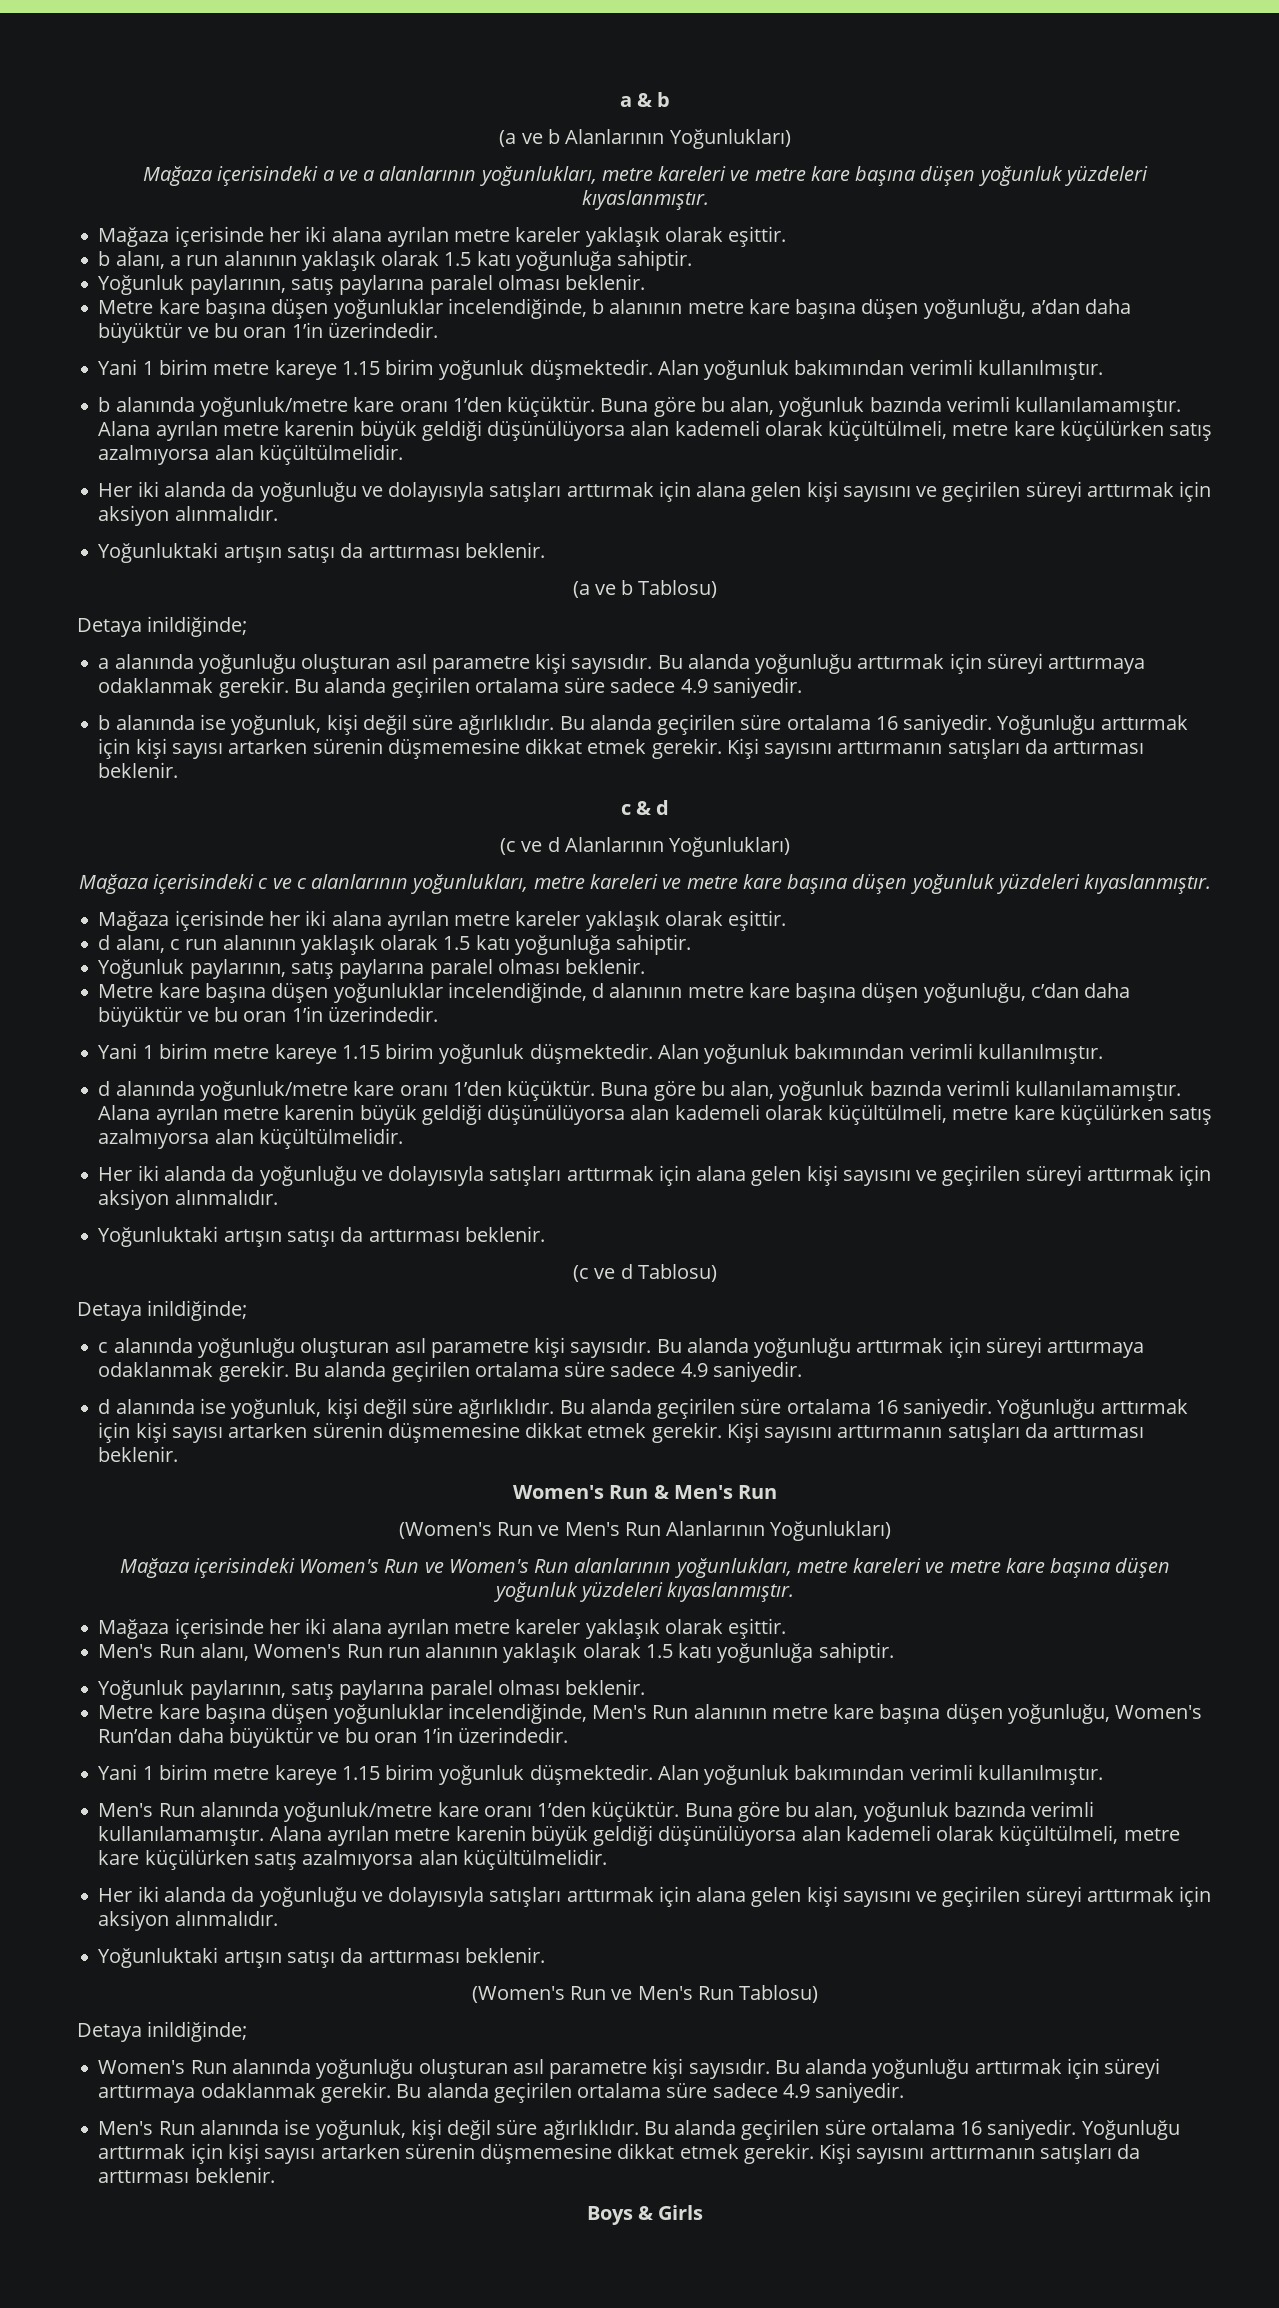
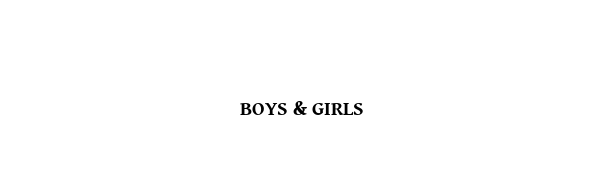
[619,92,671,107] [499,129,791,149] [143,166,1148,186] [581,190,709,210] [98,226,787,247] [98,250,693,271] [98,274,646,295] [98,298,1132,319] [98,322,438,343] [98,359,1103,380] [98,396,1182,417] [98,420,1213,441] [98,444,403,465] [98,481,1212,502] [98,505,278,526] [98,542,545,563] [572,580,718,598] [77,616,248,637] [98,653,1146,674] [98,677,802,698] [98,714,1188,735] [98,738,1145,759] [98,762,179,778] [620,800,670,815] [499,837,791,857] [78,874,1212,894] [98,910,787,931] [98,934,692,955] [98,958,646,979] [98,982,1131,1003] [98,1006,438,1027] [98,1043,1103,1064] [98,1080,1182,1101] [98,1104,1213,1125] [98,1128,403,1149] [98,1165,1212,1186] [98,1189,278,1210] [98,1226,545,1247] [573,1264,717,1282] [77,1300,248,1321] [98,1337,1145,1358] [98,1361,802,1382] [98,1398,1188,1419] [98,1422,1145,1443] [98,1446,179,1462] [512,1485,778,1499] [398,1521,892,1541] [119,1558,1171,1578] [493,1582,795,1602] [98,1618,787,1639] [98,1642,894,1663] [98,1679,646,1700] [98,1703,1203,1724] [98,1727,569,1748] [98,1764,1103,1785] [98,1801,1095,1822] [98,1825,1180,1846] [98,1849,607,1870] [98,1886,1212,1907] [98,1910,278,1931] [98,1947,545,1968] [471,1985,819,2003] [77,2021,248,2042] [98,2058,1161,2079] [98,2082,905,2103] [98,2119,1180,2140] [98,2143,1141,2164] [98,2167,275,2183] [586,2205,704,2225] a & b // (a ve b Alanlarının Yoğunlukları) // Mağaza içerisindeki a ve a alanlarının yoğunlukları, metre kareleri ve metre kare başına düşen yoğunluk yüzdeleri kıyaslanmıştır. // Mağaza içerisinde her iki alana ayrılan metre kareler yaklaşık olarak eşittir. // b alanı, a run alanının yaklaşık olarak 1.5 katı yoğunluğa sahiptir. // Yoğunluk paylarının, satış paylarına paralel olması beklenir. // Metre kare başına düşen yoğunluklar incelendiğinde, b alanının metre kare başına düşen yoğunluğu, a’dan daha büyüktür ve bu oran 1’in üzerindedir. // Yani 1 birim metre kareye 1.15 birim yoğunluk düşmektedir. Alan yoğunluk bakımından verimli kullanılmıştır. // b alanında yoğunluk/metre kare oranı 1’den küçüktür. Buna göre bu alan, yoğunluk bazında verimli kullanılamamıştır. Alana ayrılan metre karenin büyük geldiği düşünülüyorsa alan kademeli olarak küçültülmeli, metre kare küçülürken satış azalmıyorsa alan küçültülmelidir. // Her iki alanda da yoğunluğu ve dolayısıyla satışları arttırmak için alana gelen kişi sayısını ve geçirilen süreyi arttırmak için aksiyon alınmalıdır. // Yoğunluktaki artışın satışı da arttırması beklenir. // (a ve b Tablosu) // Detaya inildiğinde; // a alanında yoğunluğu oluşturan asıl parametre kişi sayısıdır. Bu alanda yoğunluğu arttırmak için süreyi arttırmaya odaklanmak gerekir. Bu alanda geçirilen ortalama süre sadece 4.9 saniyedir. // b alanında ise yoğunluk, kişi değil süre ağırlıklıdır. Bu alanda geçirilen süre ortalama 16 saniyedir. Yoğunluğu arttırmak için kişi sayısı artarken sürenin düşmemesine dikkat etmek gerekir. Kişi sayısını arttırmanın satışları da arttırması beklenir. // c & d // (c ve d Alanlarının Yoğunlukları) // Mağaza içerisindeki c ve c alanlarının yoğunlukları, metre kareleri ve metre kare başına düşen yoğunluk yüzdeleri kıyaslanmıştır. // Mağaza içerisinde her iki alana ayrılan metre kareler yaklaşık olarak eşittir. // d alanı, c run alanının yaklaşık olarak 1.5 katı yoğunluğa sahiptir. // Yoğunluk paylarının, satış paylarına paralel olması beklenir. // Metre kare başına düşen yoğunluklar incelendiğinde, d alanının metre kare başına düşen yoğunluğu, c’dan daha büyüktür ve bu oran 1’in üzerindedir. // Yani 1 birim metre kareye 1.15 birim yoğunluk düşmektedir. Alan yoğunluk bakımından verimli kullanılmıştır. // d alanında yoğunluk/metre kare oranı 1’den küçüktür. Buna göre bu alan, yoğunluk bazında verimli kullanılamamıştır. Alana ayrılan metre karenin büyük geldiği düşünülüyorsa alan kademeli olarak küçültülmeli, metre kare küçülürken satış azalmıyorsa alan küçültülmelidir. // Her iki alanda da yoğunluğu ve dolayısıyla satışları arttırmak için alana gelen kişi sayısını ve geçirilen süreyi arttırmak için aksiyon alınmalıdır. // Yoğunluktaki artışın satışı da arttırması beklenir. // (c ve d Tablosu) // Detaya inildiğinde; // c alanında yoğunluğu oluşturan asıl parametre kişi sayısıdır. Bu alanda yoğunluğu arttırmak için süreyi arttırmaya odaklanmak gerekir. Bu alanda geçirilen ortalama süre sadece 4.9 saniyedir. // d alanında ise yoğunluk, kişi değil süre ağırlıklıdır. Bu alanda geçirilen süre ortalama 16 saniyedir. Yoğunluğu arttırmak için kişi sayısı artarken sürenin düşmemesine dikkat etmek gerekir. Kişi sayısını arttırmanın satışları da arttırması beklenir. // Women's Run & Men's Run // (Women's Run ve Men's Run Alanlarının Yoğunlukları) // Mağaza içerisindeki Women's Run ve Women's Run alanlarının yoğunlukları, metre kareleri ve metre kare başına düşen yoğunluk yüzdeleri kıyaslanmıştır. // Mağaza içerisinde her iki alana ayrılan metre kareler yaklaşık olarak eşittir. // Men's Run alanı, Women's Run run alanının yaklaşık olarak 1.5 katı yoğunluğa sahiptir. // Yoğunluk paylarının, satış paylarına paralel olması beklenir. // Metre kare başına düşen yoğunluklar incelendiğinde, Men's Run alanının metre kare başına düşen yoğunluğu, Women's Run’dan daha büyüktür ve bu oran 1’in üzerindedir. // Yani 1 birim metre kareye 1.15 birim yoğunluk düşmektedir. Alan yoğunluk bakımından verimli kullanılmıştır. // Men's Run alanında yoğunluk/metre kare oranı 1’den küçüktür. Buna göre bu alan, yoğunluk bazında verimli kullanılamamıştır. Alana ayrılan metre karenin büyük geldiği düşünülüyorsa alan kademeli olarak küçültülmeli, metre kare küçülürken satış azalmıyorsa alan küçültülmelidir. // Her iki alanda da yoğunluğu ve dolayısıyla satışları arttırmak için alana gelen kişi sayısını ve geçirilen süreyi arttırmak için aksiyon alınmalıdır. // Yoğunluktaki artışın satışı da arttırması beklenir. // (Women's Run ve Men's Run Tablosu) // Detaya inildiğinde; // Women's Run alanında yoğunluğu oluşturan asıl parametre kişi sayısıdır. Bu alanda yoğunluğu arttırmak için süreyi arttırmaya odaklanmak gerekir. Bu alanda geçirilen ortalama süre sadece 4.9 saniyedir. // Men's Run alanında ise yoğunluk, kişi değil süre ağırlıklıdır. Bu alanda geçirilen süre ortalama 16 saniyedir. Yoğunluğu arttırmak için kişi sayısı artarken sürenin düşmemesine dikkat etmek gerekir. Kişi sayısını arttırmanın satışları da arttırması beklenir. // Boys & Girls -> [239,101,365,115] BOYS & GIRLS

